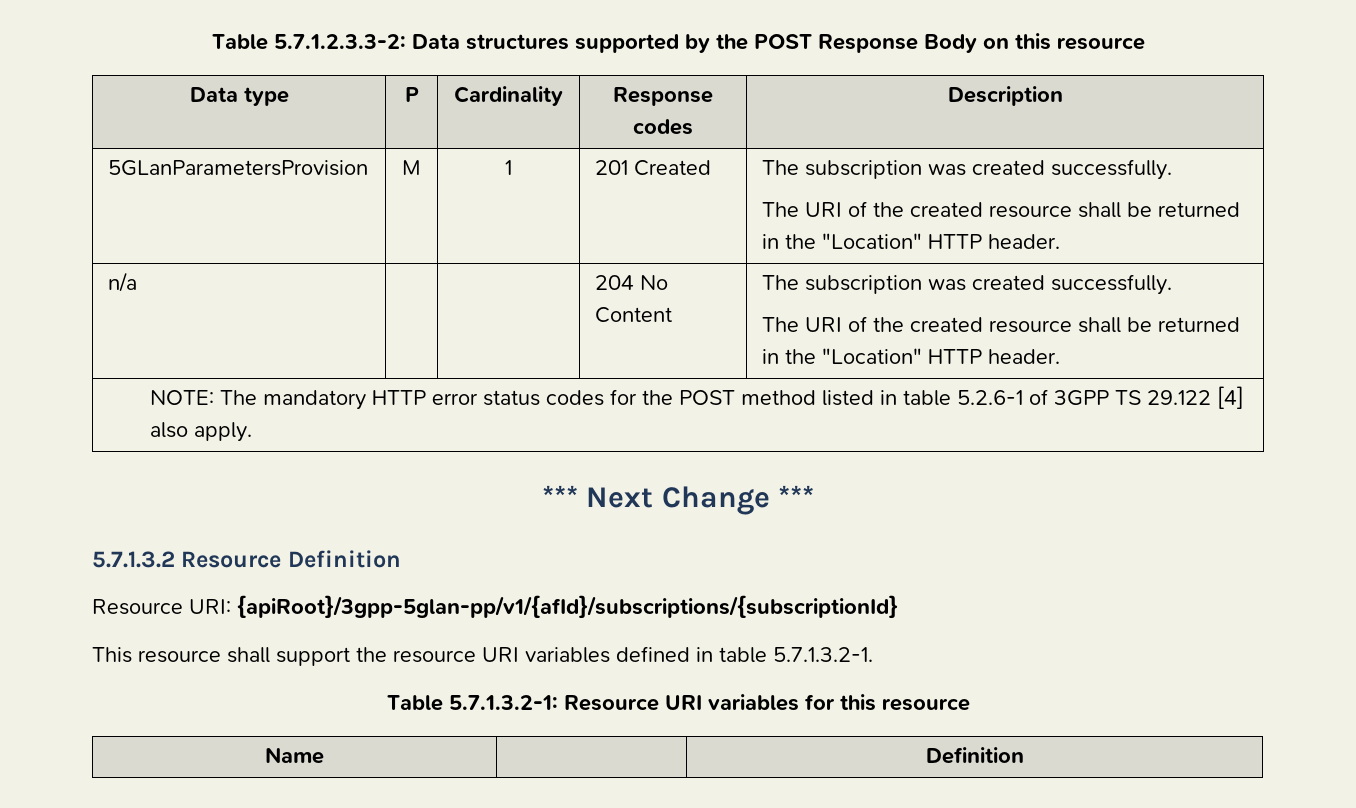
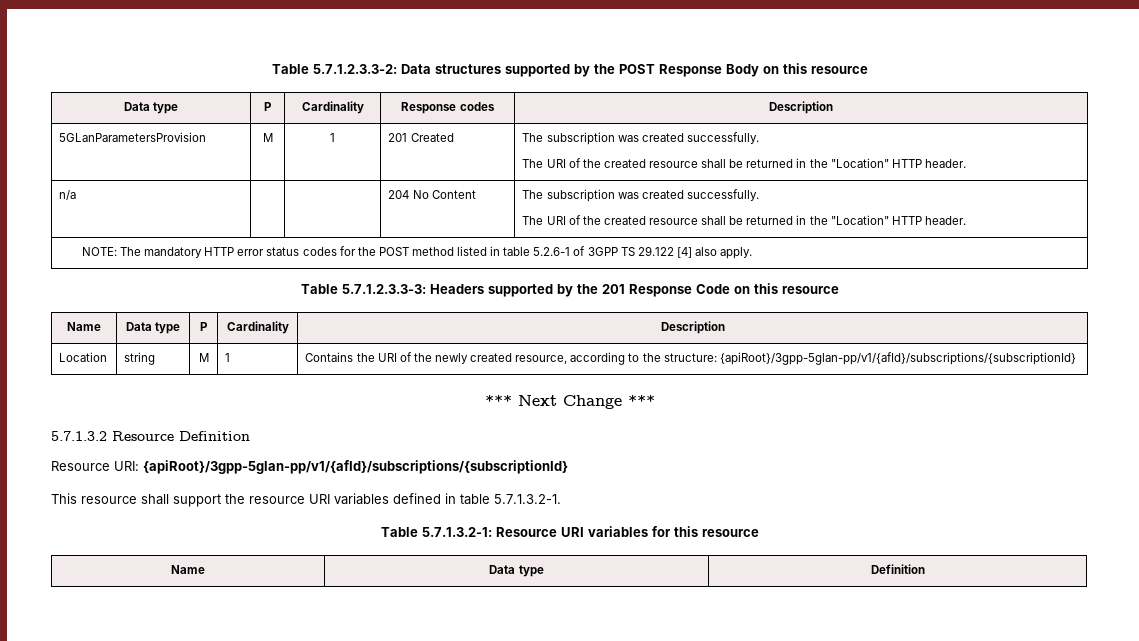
(252, 432) none -> [300,283,839,297] [67,322,101,331] [125,322,181,334] [200,322,207,331] [226,321,289,334] [660,321,725,334] [59,352,108,362] [124,352,156,365] [198,353,209,362] [225,353,231,362] [305,352,1076,365] // Table 5.7.1.2.3.3-3: Headers supported by the 201 Response Code on this resource // Name | Data type | P | Cardinality | Description // Location | string | M | 1 | Contains the URI of the newly created resource, according to the structure: {apiRoot}/3gpp-5glan-pp/v1/{afId}/subscriptions/{subscriptionId}
(324, 755) none -> [489,565,544,577] Data type

